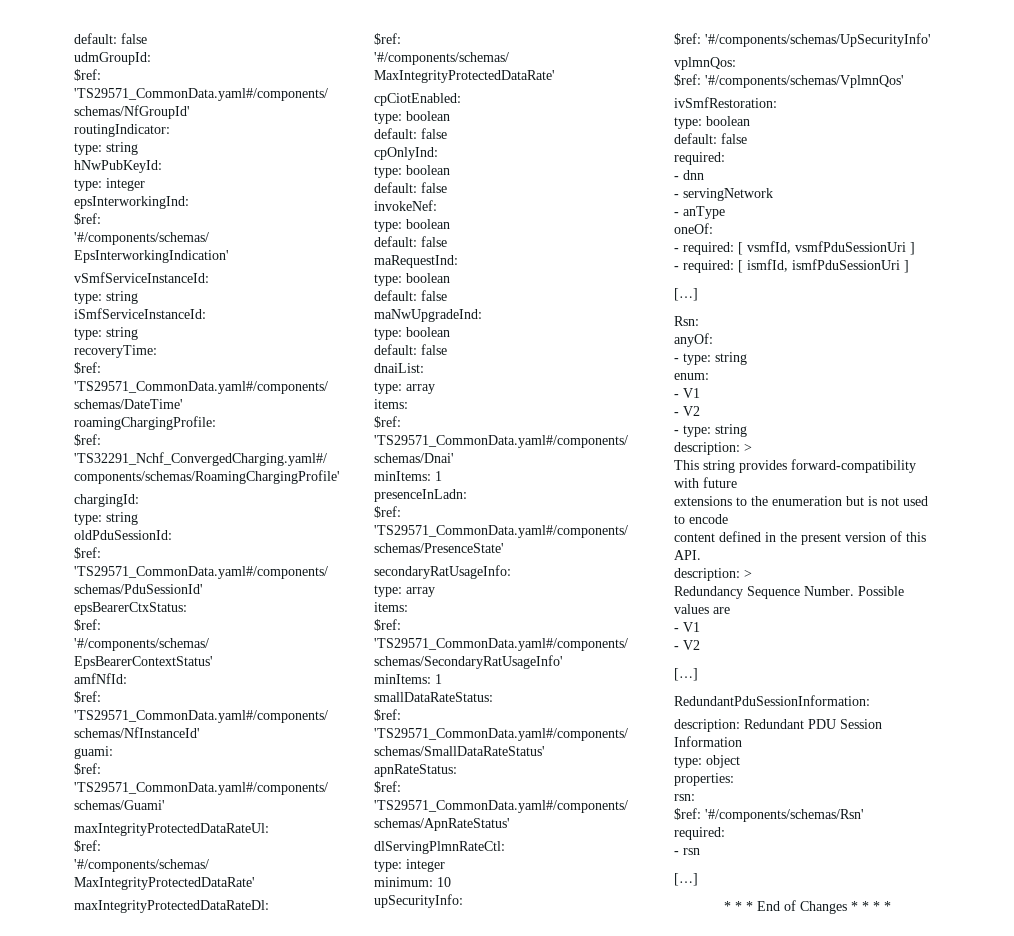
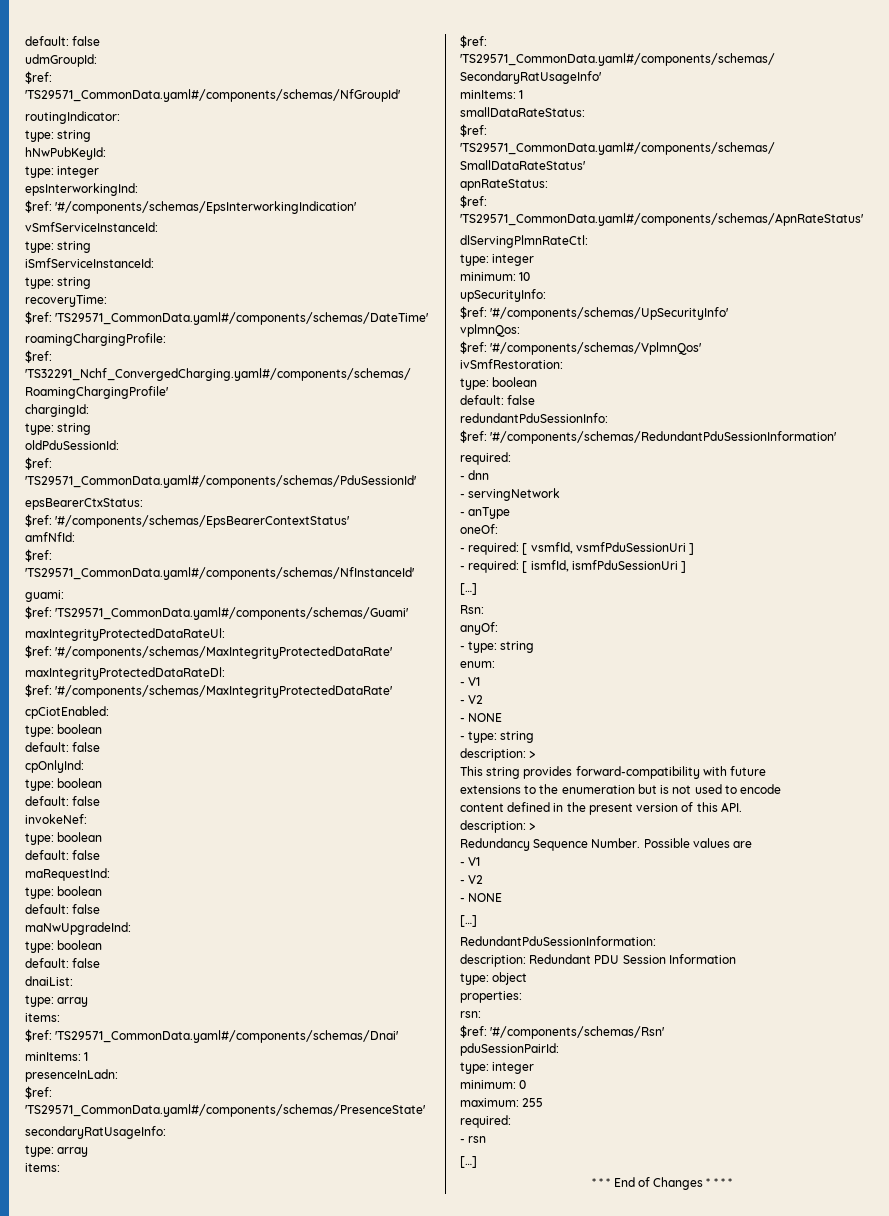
(747, 138) none -> [460,413,608,423] [460,430,837,444] // redundantPduSessionInfo: // $ref: '#/components/schemas/RedundantPduSessionInformation'
(700, 411) none -> [460,713,503,722] // - NONE
(700, 645) none -> [460,893,503,902] // - NONE
(864, 815) none -> [460,1043,559,1056] [460,1062,535,1074] [460,1080,527,1089] [460,1098,544,1107] // pduSessionPairId: // type: integer // minimum: 0 // maximum: 255

